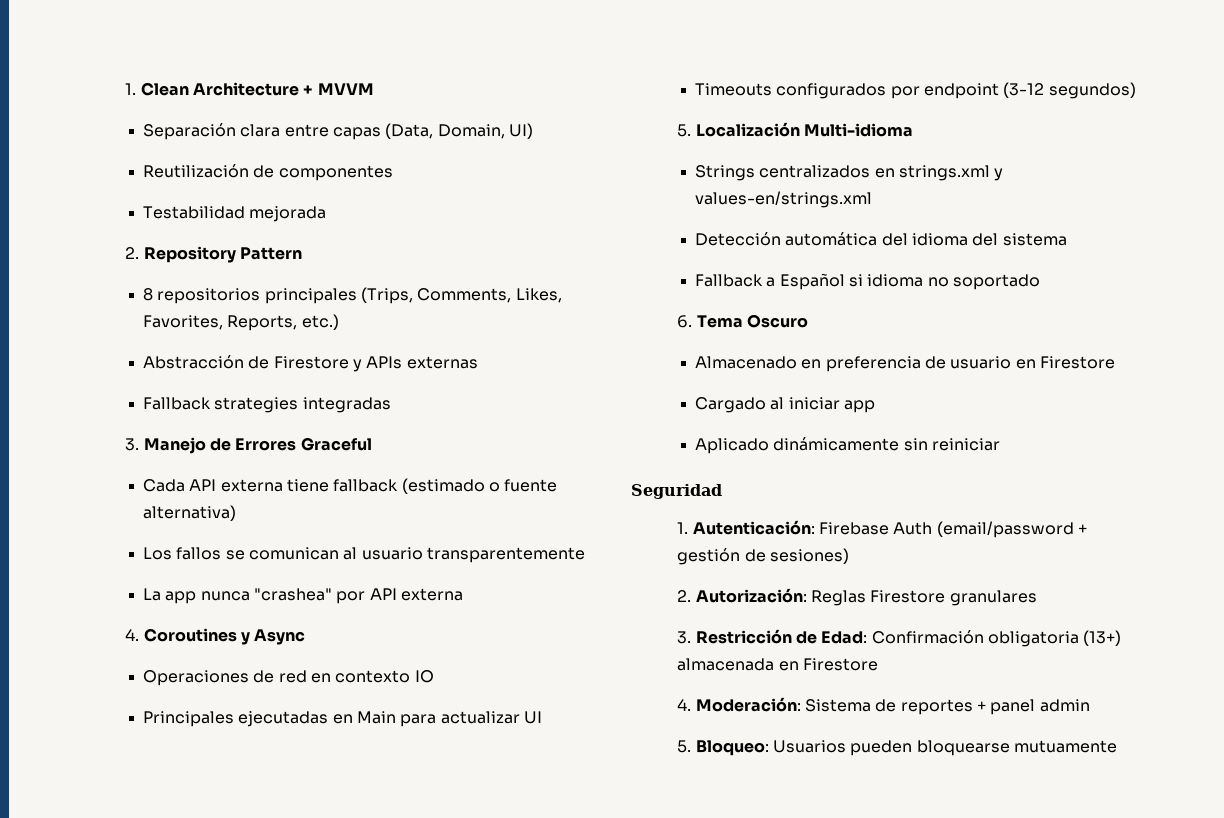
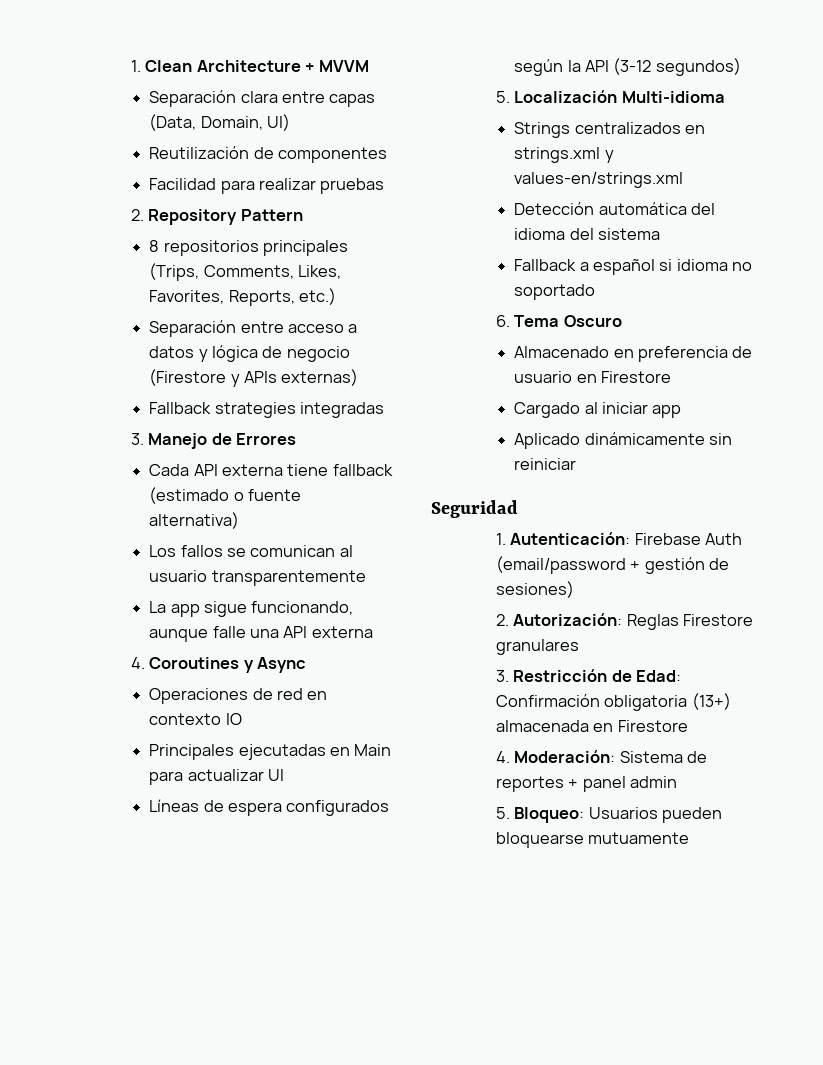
[143,206,327,222] Testabilidad mejorada -> [149,178,385,194] Facilidad para realizar pruebas
[143,355,349,369] Abstracción de Firestore -> [149,320,358,337] [149,345,350,362] [149,369,227,386] Separación entre acceso a datos y lógica de negocio (Firestore
[406,356,478,369] externas -> [281,369,359,386] externas)
[300,437,372,451] Graceful -> (297, 439) none
[200,588,366,604] nunca "crashea" por -> [203,601,354,617] [149,626,279,642] sigue funcionando, aunque falle una
[695,83,999,99] Timeouts configurados por endpoint -> [149,799,390,816] [514,59,609,76] Líneas de espera configurados según la API
[779,273,845,290] Español -> [592,259,655,275] español

